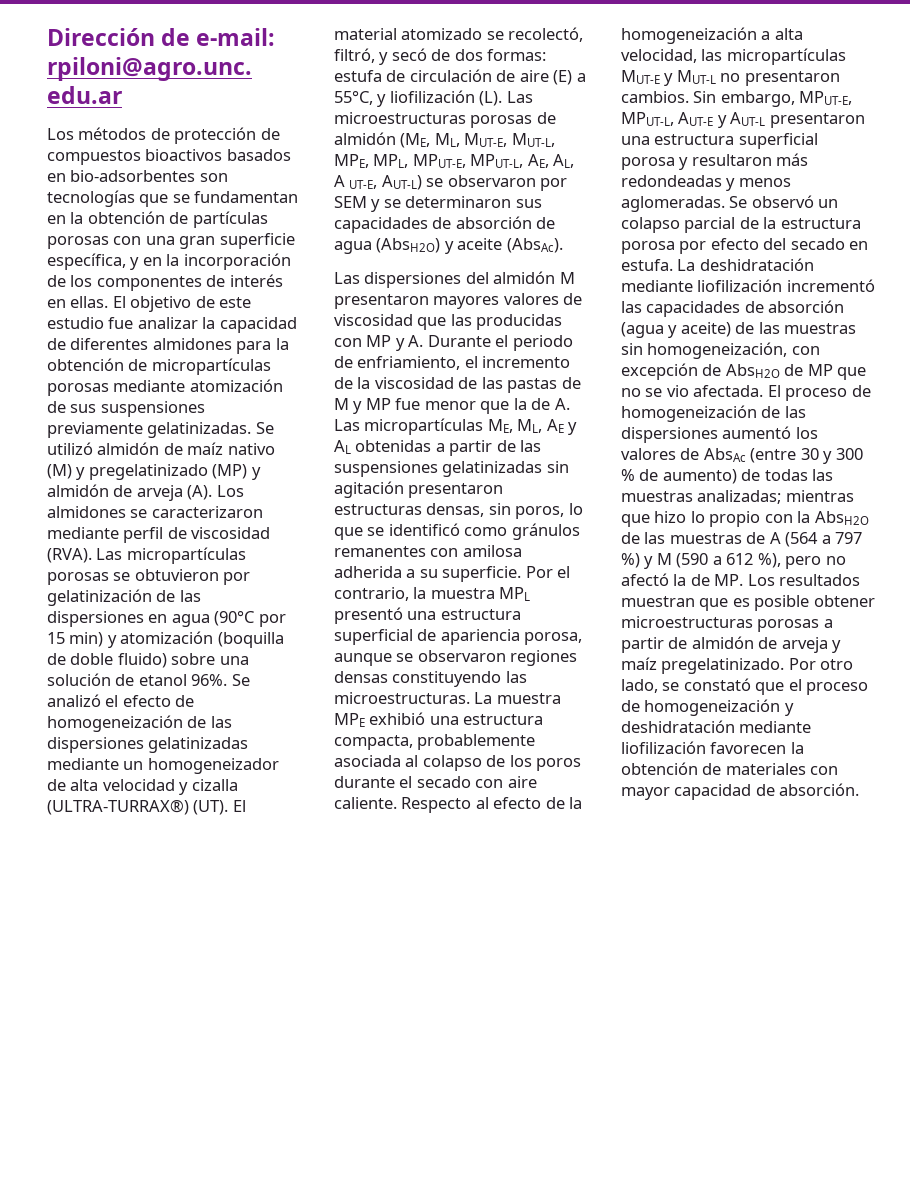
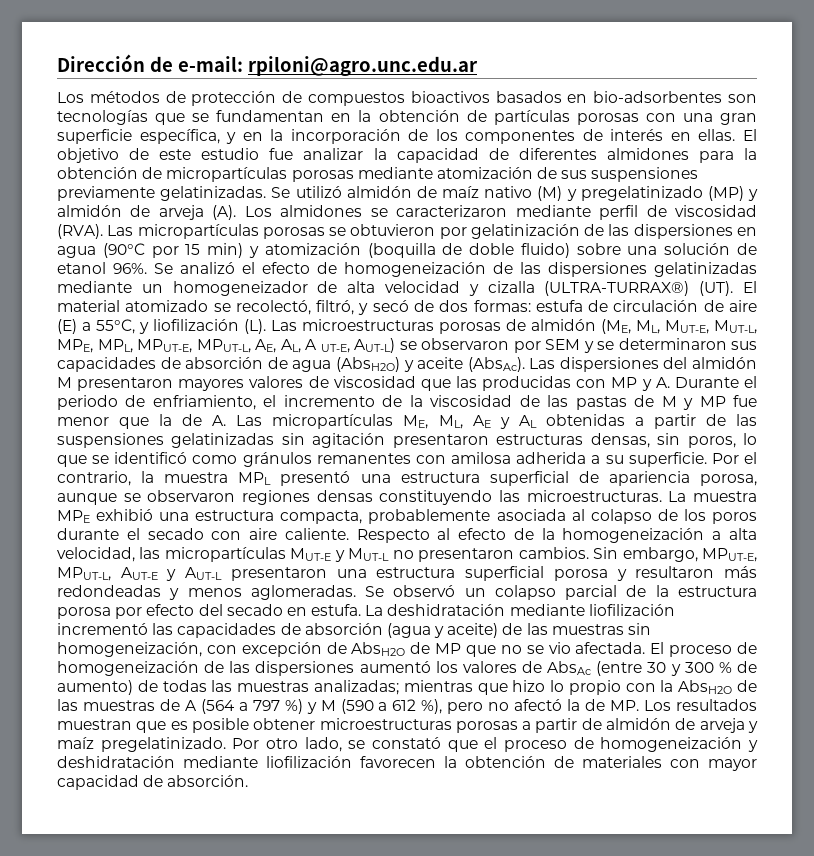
(563, 245) // -> (525, 364) none

